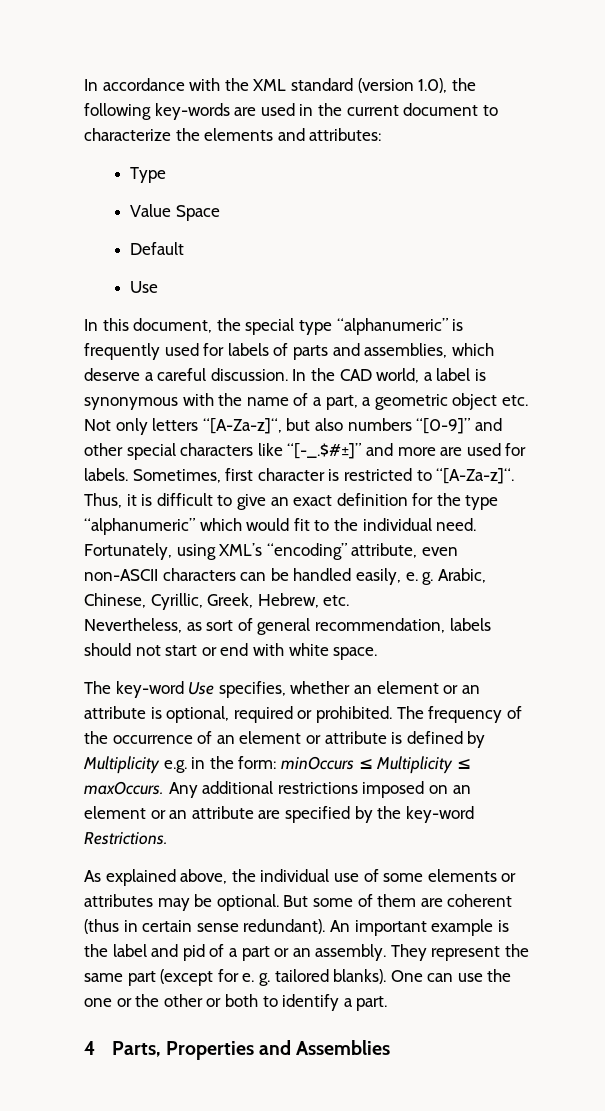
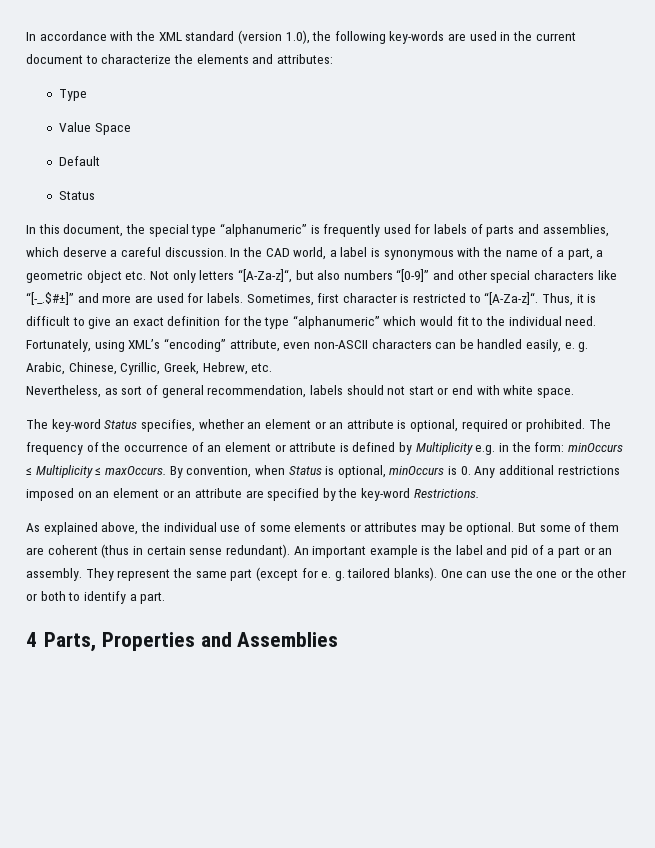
[130,281,159,293] Use -> [59,191,96,200] Status
[188,682,215,695] Use -> [104,420,138,429] Status
(164, 788) none -> [169,465,471,478] By convention, when Status is optional, minOccurs is 0.

